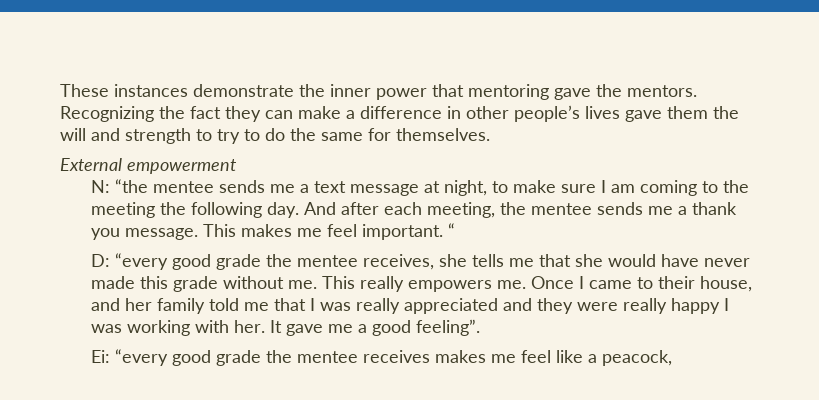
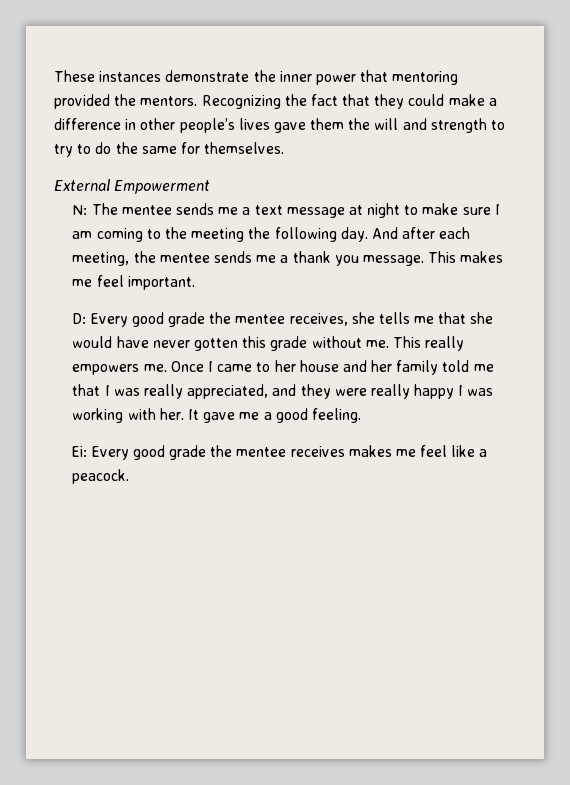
[554,88,591,100] gave -> [54,94,110,109] provided
[225,106,293,122] they can -> [342,94,445,109] that they could
[127,159,237,174] empowerment -> [114,180,211,194] Empowerment
[114,179,148,193] “the -> [91,203,118,215] The
[443,180,487,196] night, -> [367,203,401,218] night
[447,223,455,237] “ -> (195, 283) none
[114,253,168,270] “every -> [90,313,128,327] Every
[90,276,135,289] made -> [193,338,238,351] gotten
[657,276,752,292] their house, -> [274,360,339,372] her house
[403,298,498,314] appreciated -> [187,384,269,399] appreciated,
[415,319,480,336] feeling”. -> [311,408,361,423] feeling.
[114,349,168,366] “every -> [91,446,129,460] Every
[601,350,672,366] peacock, -> [72,469,130,484] peacock.

